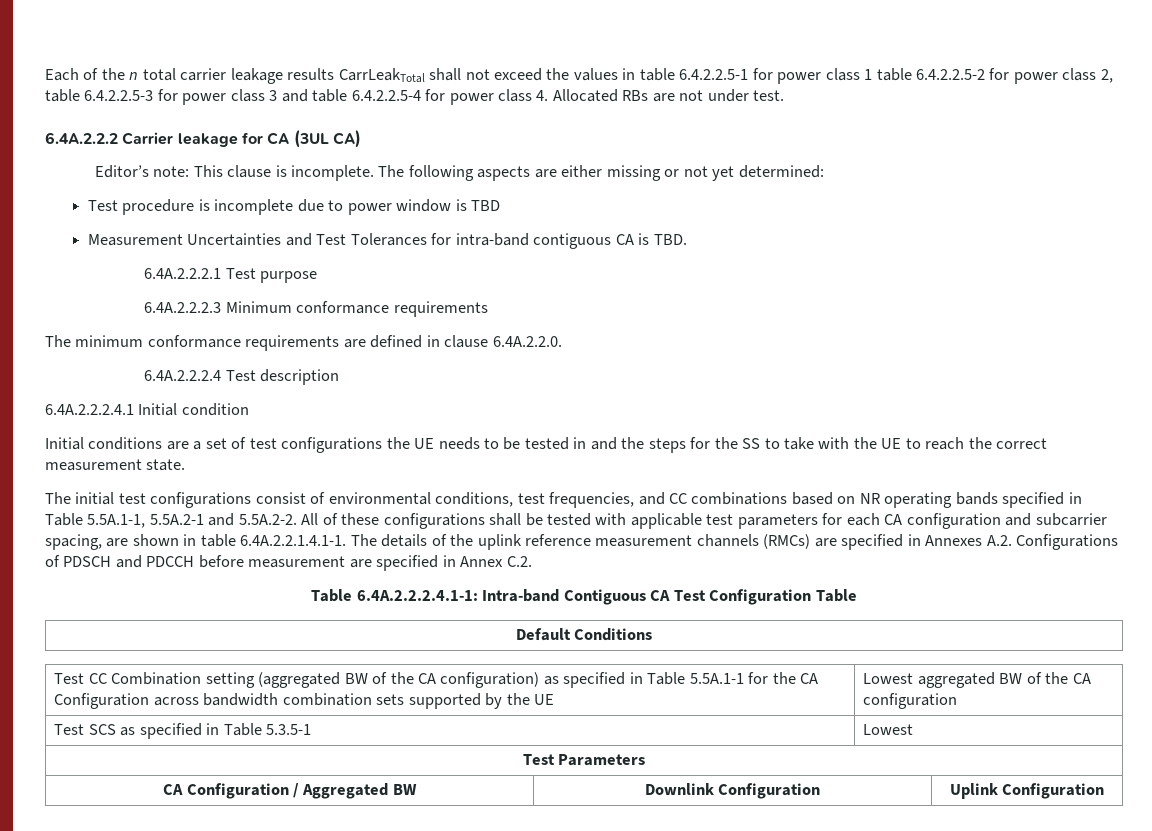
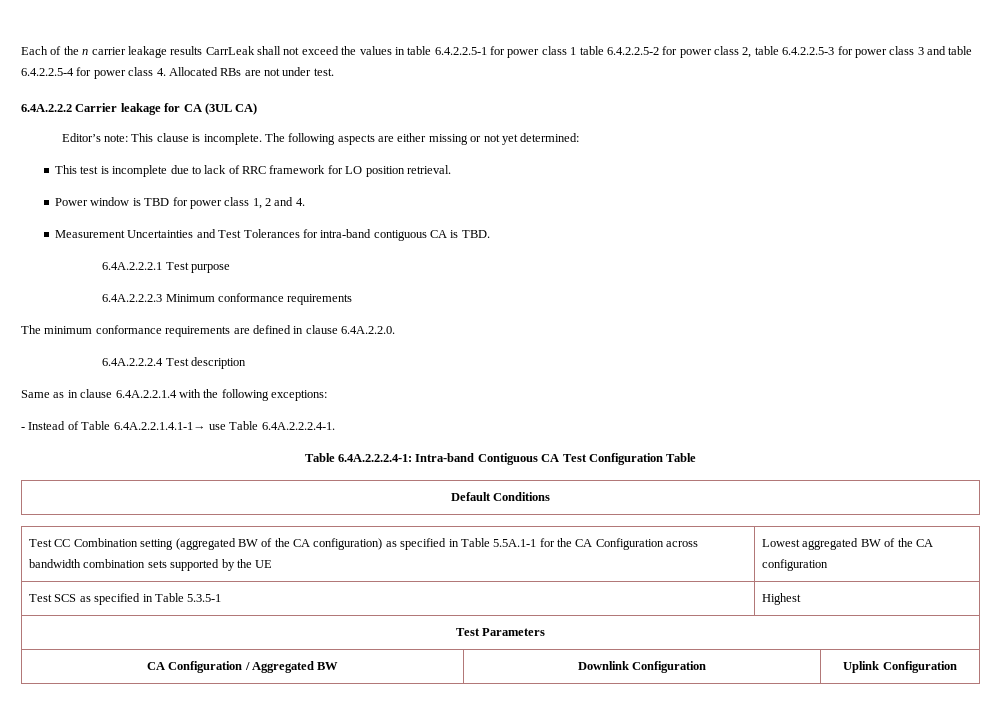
[142,68,176,81] total -> (89, 52) none
[338,68,425,83] CarrLeakTotal -> [205,46,255,55] CarrLeak
[87,199,195,215] Test procedure -> [55,165,99,174] This test
[347,199,501,215] power window is TBD -> [204,165,451,177] [55,197,305,209] lack of RRC framework for LO position retrieval. // Power window is TBD for power class 1, 2 and 4.
[45,403,249,416] [45,437,1048,453] [45,459,186,471] [45,492,1082,508] [45,513,1107,529] [45,534,1119,550] [45,555,532,571] [311,589,478,602] 6.4A.2.2.2.4.1 Initial condition // Initial conditions are a set of test configurations the UE needs to be tested in and the steps for the SS to take with the UE to reach the correct measurement state. // The initial test configurations consist of environmental conditions, test frequencies, and CC combinations based on NR operating bands specified in Table 5.5A.1-1, 5.5A.2-1 and 5.5A.2-2. All of these configurations shall be tested with applicable test parameters for each CA configuration and subcarrier spacing, are shown in table 6.4A.2.2.1.4.1-1. The details of the uplink reference measurement channels (RMCs) are specified in Annexes A.2. Configurations of PDSCH and PDCCH before measurement are specified in Annex C.2. // Table 6.4A.2.2.2.4.1-1: -> [21,389,327,401] [21,421,335,430] [304,453,413,462] Same as in clause 6.4A.2.2.1.4 with the following exceptions: // - Instead of Table 6.4A.2.2.1.4.1-1→ use Table 6.4A.2.2.2.4-1. // Table 6.4A.2.2.2.4-1:
[863,724,914,735] Lowest -> [762,593,802,605] Highest

